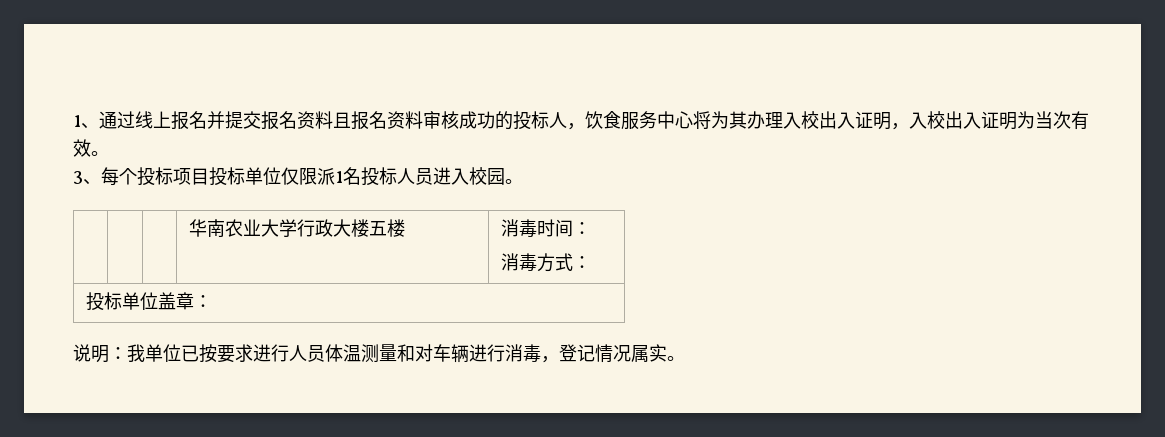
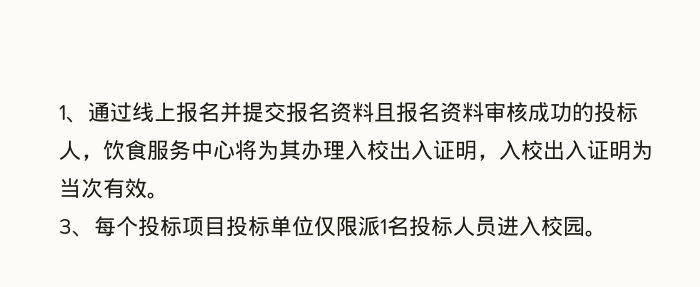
[188,219,405,237] [500,219,591,237] [500,253,591,272] [85,292,212,311] [73,344,685,363] // | | | 华南农业大学行政大楼五楼 | 消毒时间： // 消毒方式： // 投标单位盖章： // 说明：我单位已按要求进行人员体温测量和对车辆进行消毒，登记情况属实。 -> (607, 233) none

